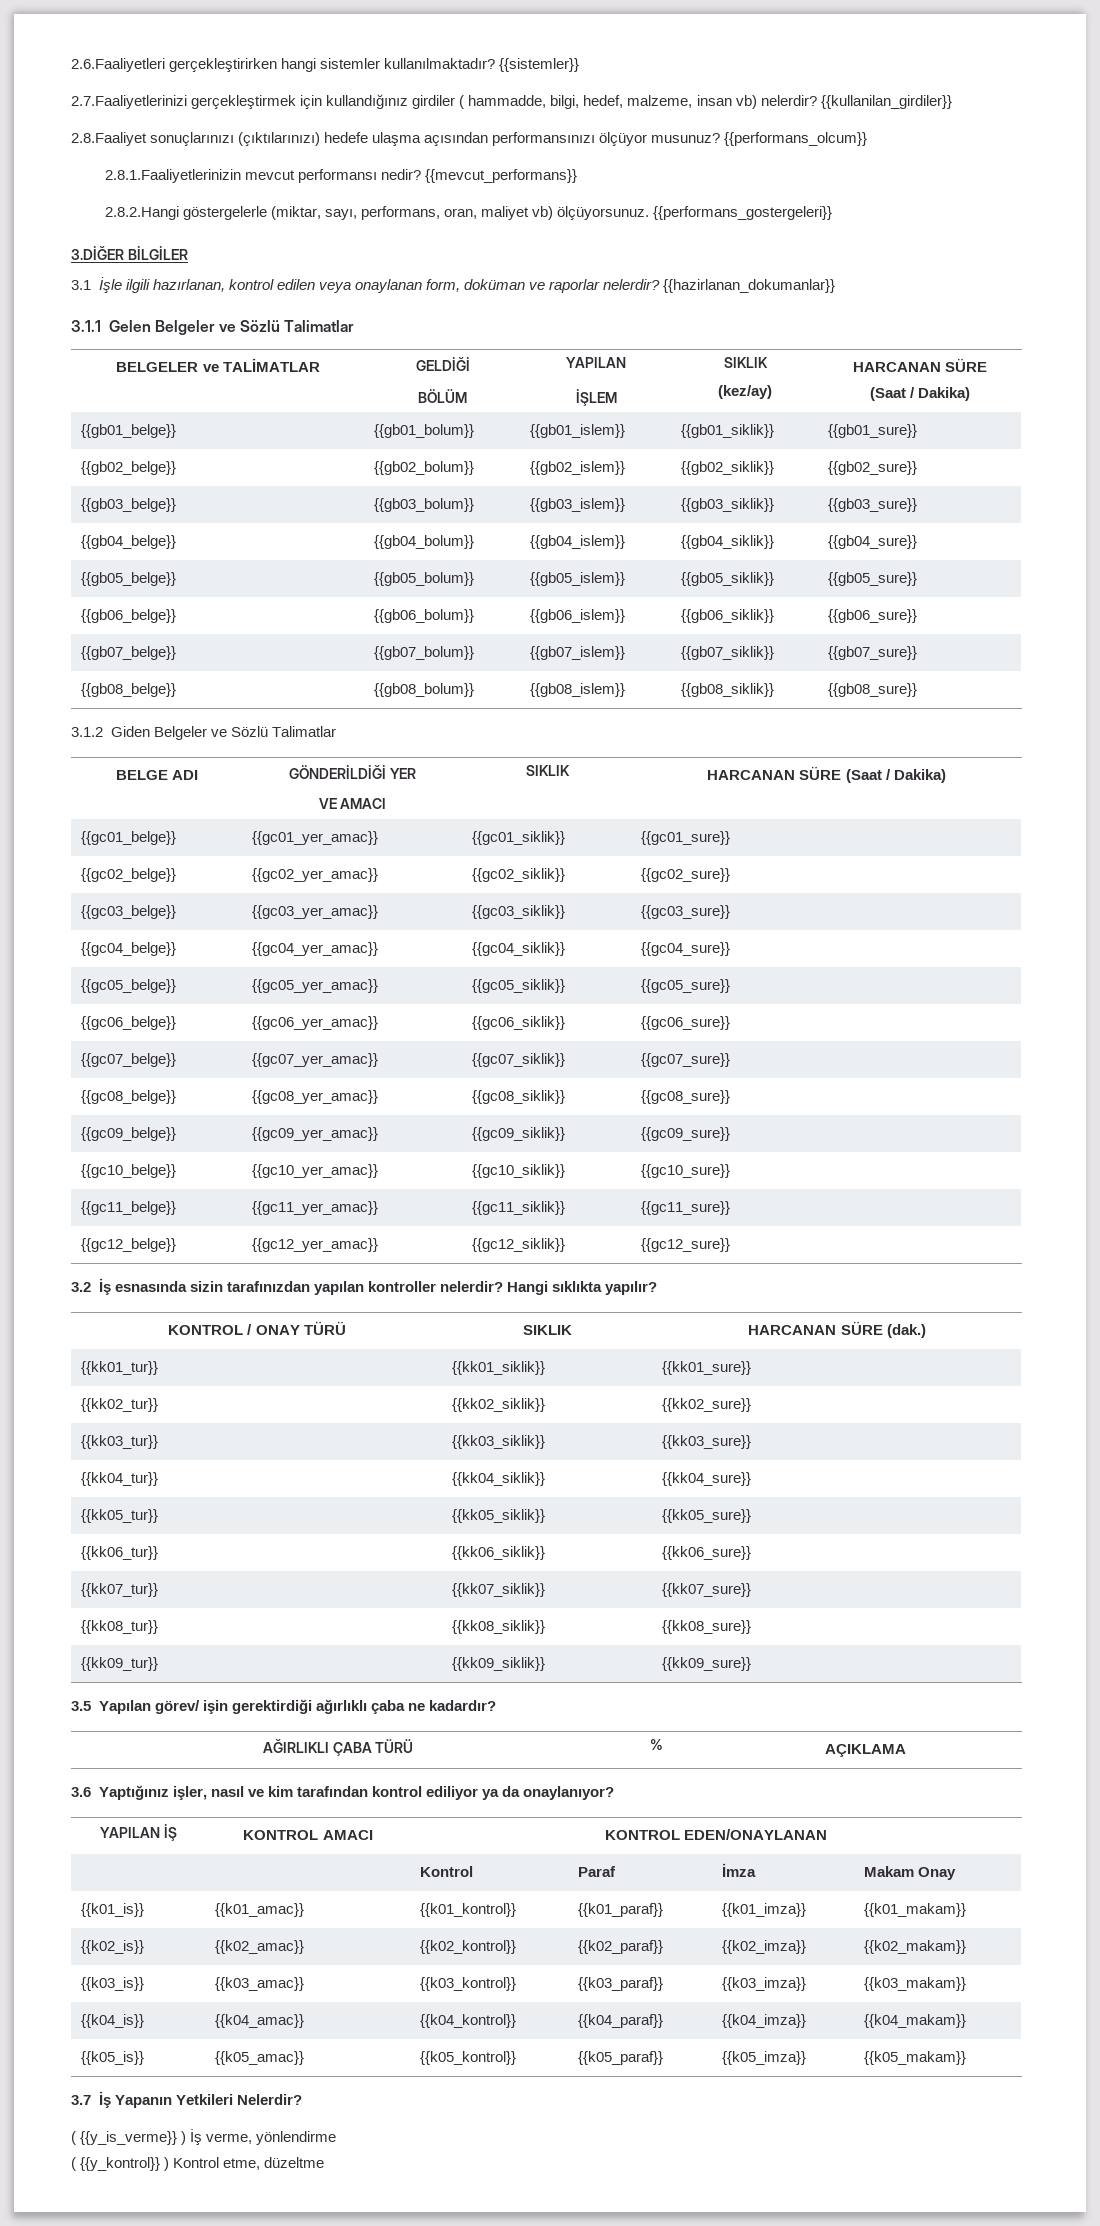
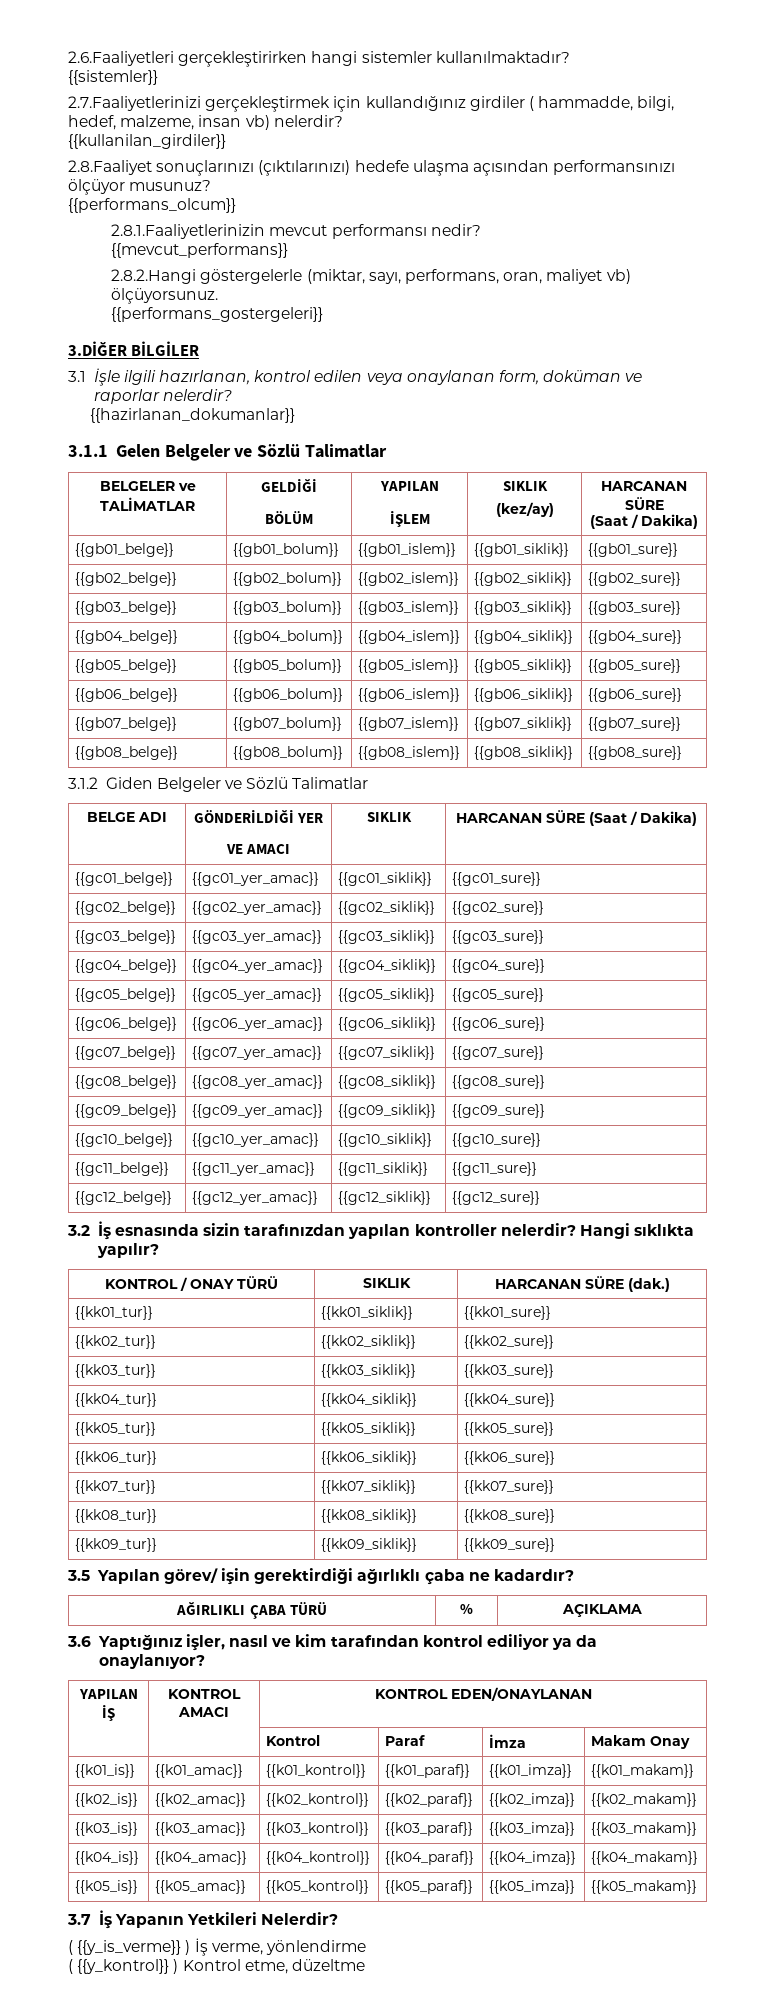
(496, 63) none -> (570, 57) //
(817, 100) none -> (343, 121) //
(721, 138) none -> (212, 185) //
(422, 174) none -> (481, 230) //
(650, 213) none -> (219, 296) //
(661, 284) none -> (232, 395) //

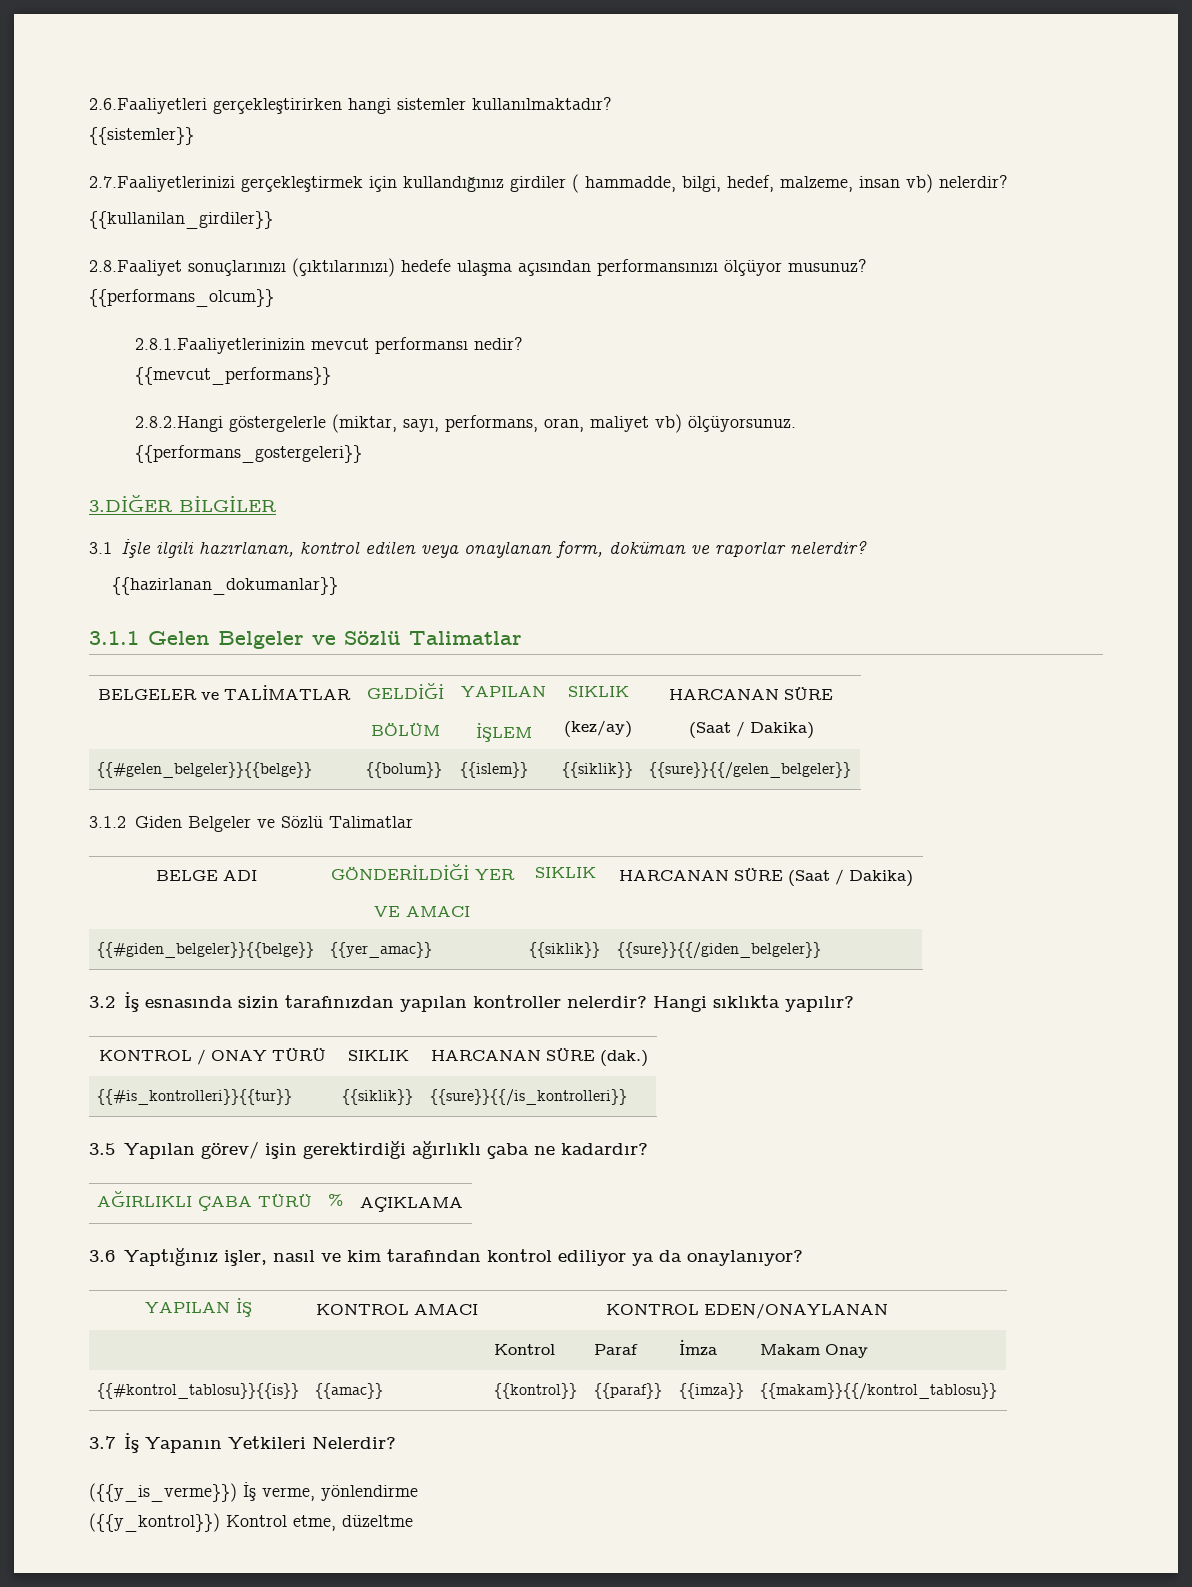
[74,543,174,557] [232,543,339,557] [357,543,456,557] [473,543,569,557] [587,543,678,557] [74,572,177,586] [232,572,342,586] [357,572,459,586] [473,572,572,586] [587,572,681,586] [74,601,177,615] [232,601,342,615] [357,601,459,615] [473,601,572,615] [587,601,681,615] [74,630,178,644] [232,630,343,644] [357,630,460,644] [473,630,573,644] [587,630,682,644] [74,659,177,673] [232,659,342,673] [357,659,459,673] [473,659,572,673] [587,659,681,673] [74,688,178,702] [232,688,343,702] [357,688,460,702] [473,688,573,702] [587,688,682,702] [74,717,177,731] [232,717,342,731] [357,717,459,731] [473,717,572,731] [587,717,681,731] [74,746,178,760] [232,746,343,760] [357,746,460,760] [473,746,573,760] [587,746,682,760] {{gb01_belge}} | {{gb01_bolum}} | {{gb01_islem}} | {{gb01_siklik}} | {{gb01_sure}} // {{gb02_belge}} | {{gb02_bolum}} | {{gb02_islem}} | {{gb02_siklik}} | {{gb02_sure}} // {{gb03_belge}} | {{gb03_bolum}} | {{gb03_islem}} | {{gb03_siklik}} | {{gb03_sure}} // {{gb04_belge}} | {{gb04_bolum}} | {{gb04_islem}} | {{gb04_siklik}} | {{gb04_sure}} // {{gb05_belge}} | {{gb05_bolum}} | {{gb05_islem}} | {{gb05_siklik}} | {{gb05_sure}} // {{gb06_belge}} | {{gb06_bolum}} | {{gb06_islem}} | {{gb06_siklik}} | {{gb06_sure}} // {{gb07_belge}} | {{gb07_bolum}} | {{gb07_islem}} | {{gb07_siklik}} | {{gb07_sure}} // {{gb08_belge}} | {{gb08_bolum}} | {{gb08_islem}} | {{gb08_siklik}} | {{gb08_sure}} -> [96,762,312,778] [365,762,442,778] [459,762,528,778] [561,762,633,778] [648,762,851,779] {{#gelen_belgeler}}{{belge}} | {{bolum}} | {{islem}} | {{siklik}} | {{sure}}{{/gelen_belgeler}}
[74,872,173,886] [191,872,319,886] [337,872,432,886] [451,872,541,886] [74,901,176,915] [191,901,322,915] [337,901,435,915] [451,901,544,915] [74,930,176,944] [191,930,322,944] [337,930,435,944] [451,930,544,944] [74,959,177,973] [191,959,323,973] [337,959,436,973] [451,959,545,973] [74,988,176,1002] [191,988,322,1002] [337,988,435,1002] [451,988,544,1002] [74,1017,177,1031] [191,1017,323,1031] [337,1017,436,1031] [451,1017,545,1031] [74,1046,176,1060] [191,1046,322,1060] [337,1046,435,1060] [451,1046,544,1060] [74,1075,177,1089] [191,1075,323,1089] [337,1075,436,1089] [451,1075,545,1089] [74,1104,177,1118] [191,1104,323,1118] [337,1104,436,1118] [451,1104,545,1118] [74,1133,173,1147] [191,1133,319,1147] [337,1133,432,1147] [451,1133,541,1147] [74,1162,169,1176] [191,1162,315,1176] [337,1162,428,1176] [451,1162,537,1176] [74,1191,172,1205] [191,1191,318,1205] [337,1191,431,1205] [451,1191,540,1205] {{gc01_belge}} | {{gc01_yer_amac}} | {{gc01_siklik}} | {{gc01_sure}} // {{gc02_belge}} | {{gc02_yer_amac}} | {{gc02_siklik}} | {{gc02_sure}} // {{gc03_belge}} | {{gc03_yer_amac}} | {{gc03_siklik}} | {{gc03_sure}} // {{gc04_belge}} | {{gc04_yer_amac}} | {{gc04_siklik}} | {{gc04_sure}} // {{gc05_belge}} | {{gc05_yer_amac}} | {{gc05_siklik}} | {{gc05_sure}} // {{gc06_belge}} | {{gc06_yer_amac}} | {{gc06_siklik}} | {{gc06_sure}} // {{gc07_belge}} | {{gc07_yer_amac}} | {{gc07_siklik}} | {{gc07_sure}} // {{gc08_belge}} | {{gc08_yer_amac}} | {{gc08_siklik}} | {{gc08_sure}} // {{gc09_belge}} | {{gc09_yer_amac}} | {{gc09_siklik}} | {{gc09_sure}} // {{gc10_belge}} | {{gc10_yer_amac}} | {{gc10_siklik}} | {{gc10_sure}} // {{gc11_belge}} | {{gc11_yer_amac}} | {{gc11_siklik}} | {{gc11_sure}} // {{gc12_belge}} | {{gc12_yer_amac}} | {{gc12_siklik}} | {{gc12_sure}} -> [96,942,314,958] [329,942,432,958] [528,942,600,958] [616,942,821,959] {{#giden_belgeler}}{{belge}} | {{yer_amac}} | {{siklik}} | {{sure}}{{/giden_belgeler}}
[74,1306,153,1320] [320,1306,413,1320] [463,1306,551,1320] [74,1335,156,1349] [320,1335,416,1349] [463,1335,554,1349] [74,1364,156,1378] [320,1364,416,1378] [463,1364,554,1378] [74,1393,157,1407] [320,1393,417,1407] [463,1393,555,1407] [74,1422,156,1436] [320,1422,416,1436] [463,1422,554,1436] [74,1451,157,1465] [320,1451,417,1465] [463,1451,555,1465] [74,1480,156,1494] [320,1480,416,1494] [463,1480,554,1494] [74,1509,157,1523] [320,1509,417,1523] [463,1509,555,1523] [74,1538,157,1552] [320,1538,417,1552] [463,1538,555,1552] {{kk01_tur}} | {{kk01_siklik}} | {{kk01_sure}} // {{kk02_tur}} | {{kk02_siklik}} | {{kk02_sure}} // {{kk03_tur}} | {{kk03_siklik}} | {{kk03_sure}} // {{kk04_tur}} | {{kk04_siklik}} | {{kk04_sure}} // {{kk05_tur}} | {{kk05_siklik}} | {{kk05_sure}} // {{kk06_tur}} | {{kk06_siklik}} | {{kk06_sure}} // {{kk07_tur}} | {{kk07_siklik}} | {{kk07_sure}} // {{kk08_tur}} | {{kk08_siklik}} | {{kk08_sure}} // {{kk09_tur}} | {{kk09_siklik}} | {{kk09_sure}} -> [96,1089,292,1105] [341,1089,413,1105] [429,1089,627,1106] {{#is_kontrolleri}}{{tur}} | {{siklik}} | {{sure}}{{/is_kontrolleri}}
[74,1764,135,1778] [154,1764,243,1778] [265,1764,366,1778] [384,1764,470,1778] [488,1764,572,1778] [590,1764,694,1778] [74,1793,138,1807] [154,1793,246,1807] [265,1793,369,1807] [384,1793,473,1807] [488,1793,575,1807] [590,1793,697,1807] [74,1822,138,1836] [154,1822,246,1836] [265,1822,369,1836] [384,1822,473,1836] [488,1822,575,1836] [590,1822,697,1836] [74,1851,139,1865] [154,1851,247,1865] [265,1851,370,1865] [384,1851,474,1865] [488,1851,576,1865] [590,1851,698,1865] [74,1880,138,1894] [154,1880,246,1894] [265,1880,369,1894] [384,1880,473,1894] [488,1880,575,1894] [590,1880,697,1894] {{k01_is}} | {{k01_amac}} | {{k01_kontrol}} | {{k01_paraf}} | {{k01_imza}} | {{k01_makam}} // {{k02_is}} | {{k02_amac}} | {{k02_kontrol}} | {{k02_paraf}} | {{k02_imza}} | {{k02_makam}} // {{k03_is}} | {{k03_amac}} | {{k03_kontrol}} | {{k03_paraf}} | {{k03_imza}} | {{k03_makam}} // {{k04_is}} | {{k04_amac}} | {{k04_kontrol}} | {{k04_paraf}} | {{k04_imza}} | {{k04_makam}} // {{k05_is}} | {{k05_amac}} | {{k05_kontrol}} | {{k05_paraf}} | {{k05_imza}} | {{k05_makam}} -> [96,1383,299,1399] [314,1383,383,1399] [493,1383,577,1399] [593,1383,662,1399] [678,1383,744,1399] [759,1383,997,1400] {{#kontrol_tablosu}}{{is}} | {{amac}} | {{kontrol}} | {{paraf}} | {{imza}} | {{makam}}{{/kontrol_tablosu}}
[68,1940,191,1955] ( {{y_is_verme}} ) -> [89,1483,237,1502] ({{y_is_verme}})
[68,1959,179,1974] ( {{y_kontrol}} ) -> [89,1513,220,1532] ({{y_kontrol}})

